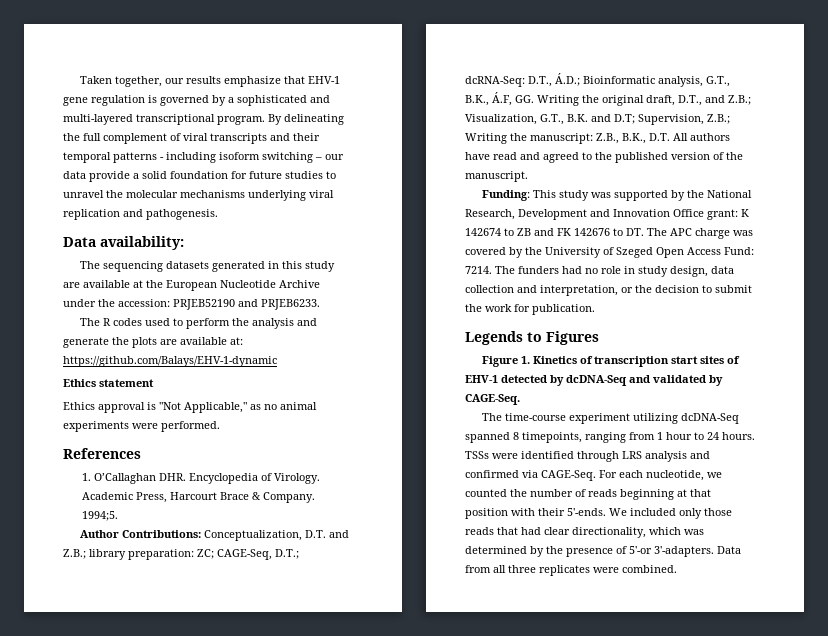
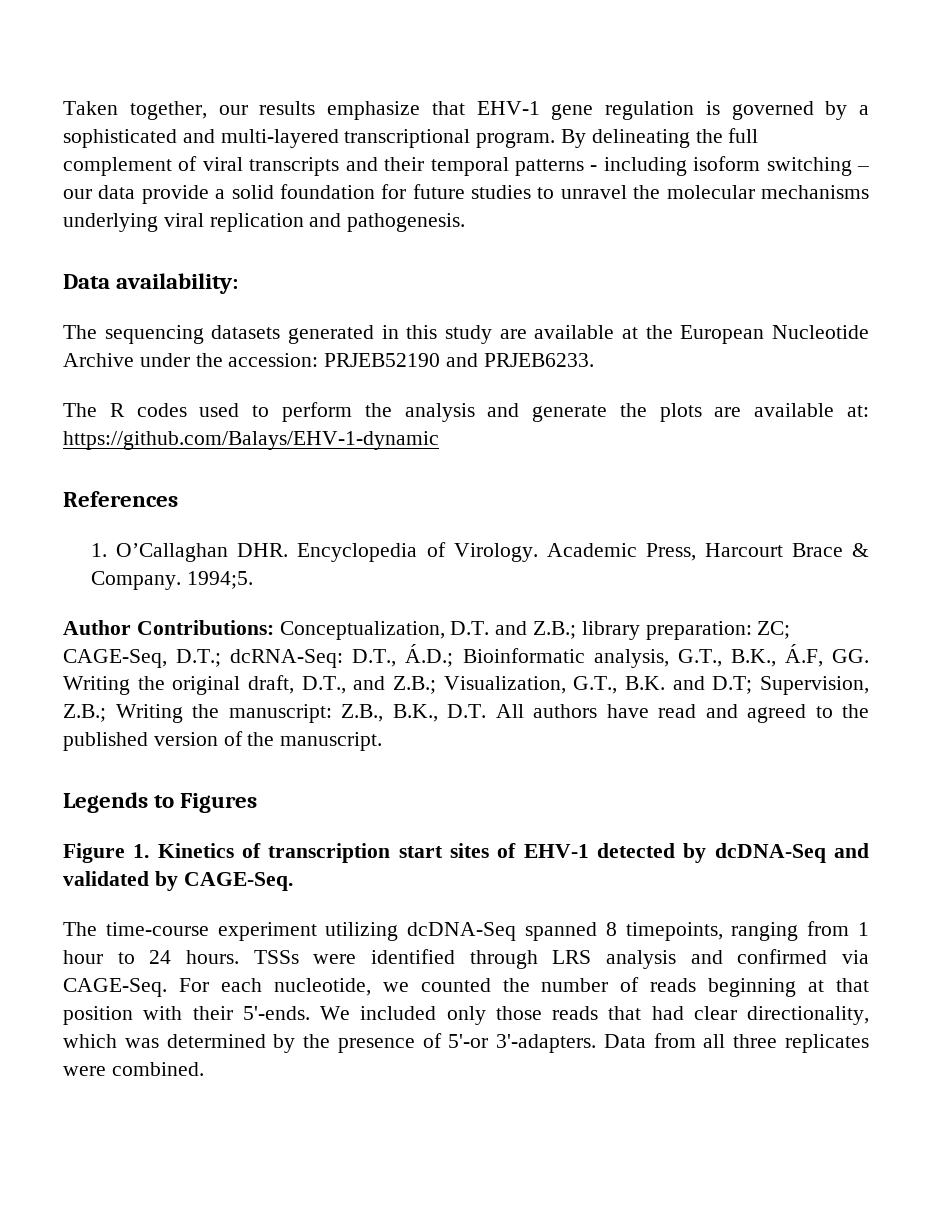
[63,379,154,387] [63,402,317,413] [63,421,220,432] // Ethics statement // Ethics approval is "Not Applicable," as no animal experiments were performed. -> (439, 440) none
[482,190,753,201] [465,209,749,220] [465,228,753,239] [465,247,754,258] [465,266,734,277] [465,285,752,296] [465,304,595,315] // Funding: This study was supported by the National Research, Development and Innovation Office grant: K 142674 to ZB and FK 142676 to DT. The APC charge was covered by the University of Szeged Open Access Fund: 7214. The funders had no role in study design, data collection and interpretation, or the decision to submit the work for publication. -> (383, 741) none

